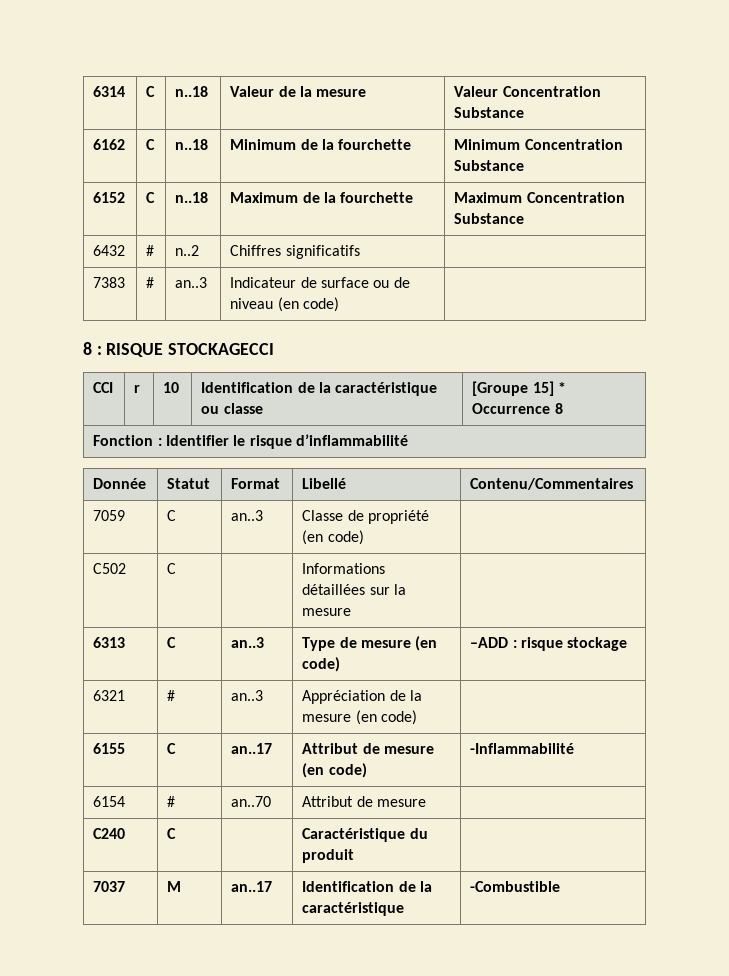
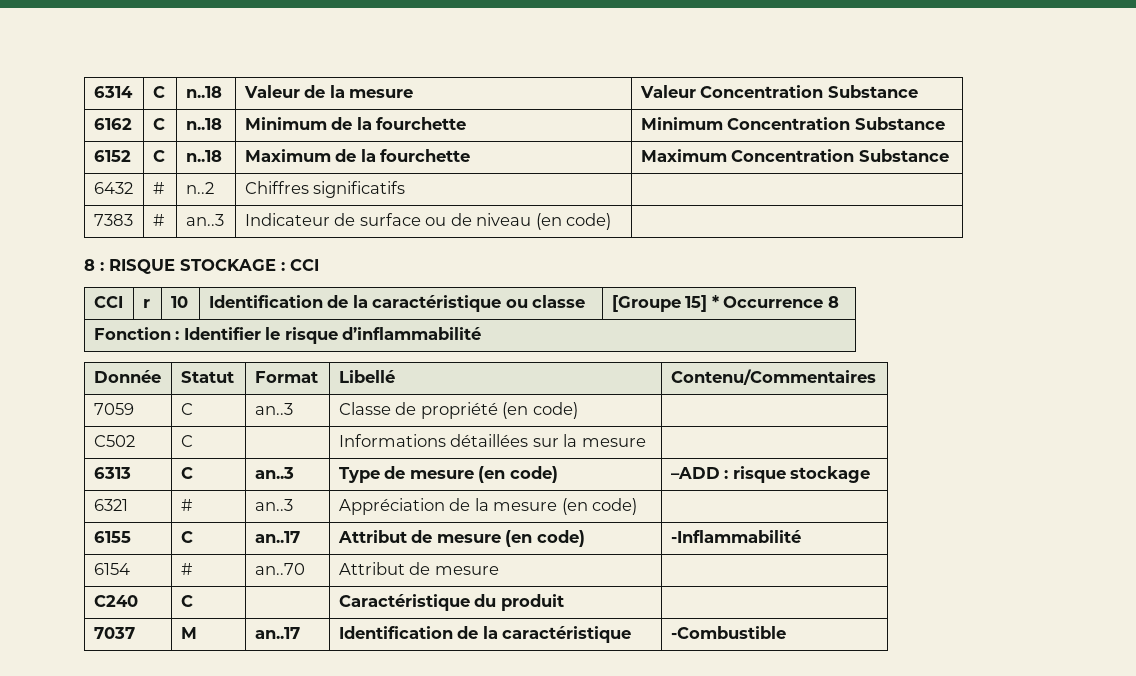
[168,343,275,355] STOCKAGECCI -> [180,259,319,271] STOCKAGE : CCI

